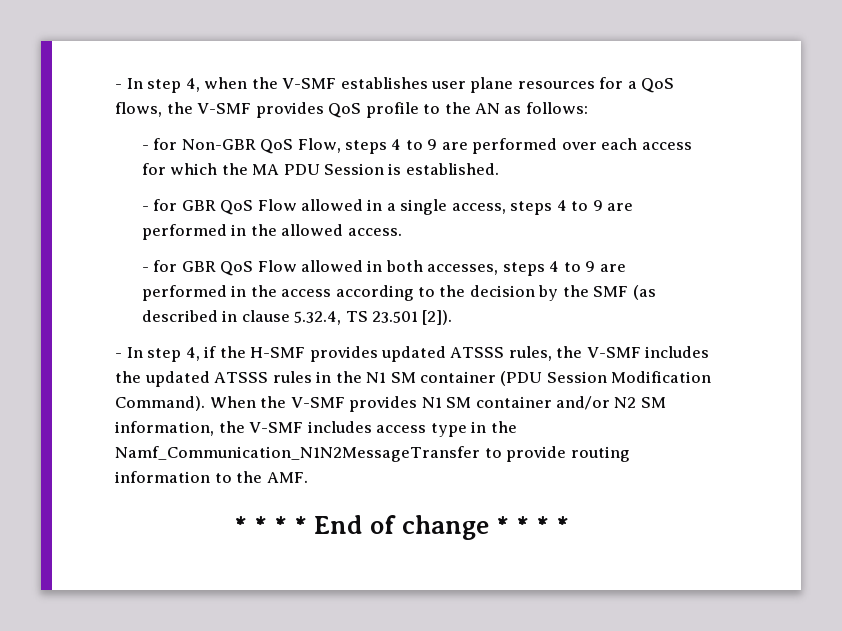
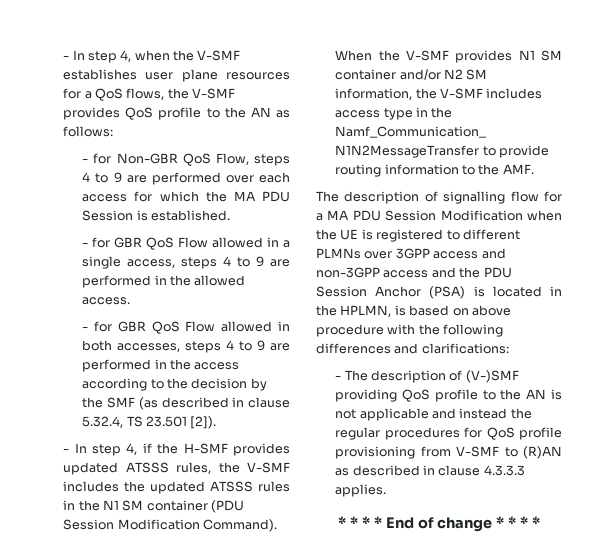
(308, 477) none -> [316,191,562,204] [316,210,562,221] [316,229,520,242] [316,248,506,259] [316,267,512,278] [316,286,562,299] [316,305,511,317] [316,324,504,337] [316,343,509,354] [335,370,519,383] [335,389,562,402] [335,408,532,421] [335,427,562,440] [335,446,562,459] [335,465,525,476] [335,484,387,497] // The description of signalling flow for a MA PDU Session Modification when the UE is registered to different PLMNs over 3GPP access and non-3GPP access and the PDU Session Anchor (PSA) is located in the HPLMN, is based on above procedure with the following differences and clarifications: // - The description of (V-)SMF providing QoS profile to the AN is not applicable and instead the regular procedures for QoS profile provisioning from V-SMF to (R)AN as described in clause 4.3.3.3 applies.

